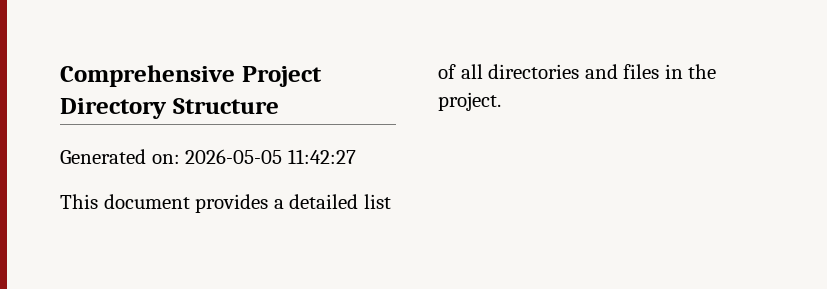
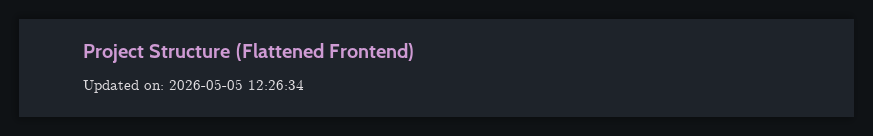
[60,65,322,87] [60,98,279,119] [60,149,356,164] [60,194,391,213] [438,64,717,79] [438,92,501,111] Comprehensive Project Directory Structure // Generated on: 2026-05-05 11:42:27 // This document provides a detailed list of all directories and files in the project. -> [83,43,415,63] [83,79,304,93] Project Structure (Flattened Frontend) // Updated on: 2026-05-05 12:26:34

